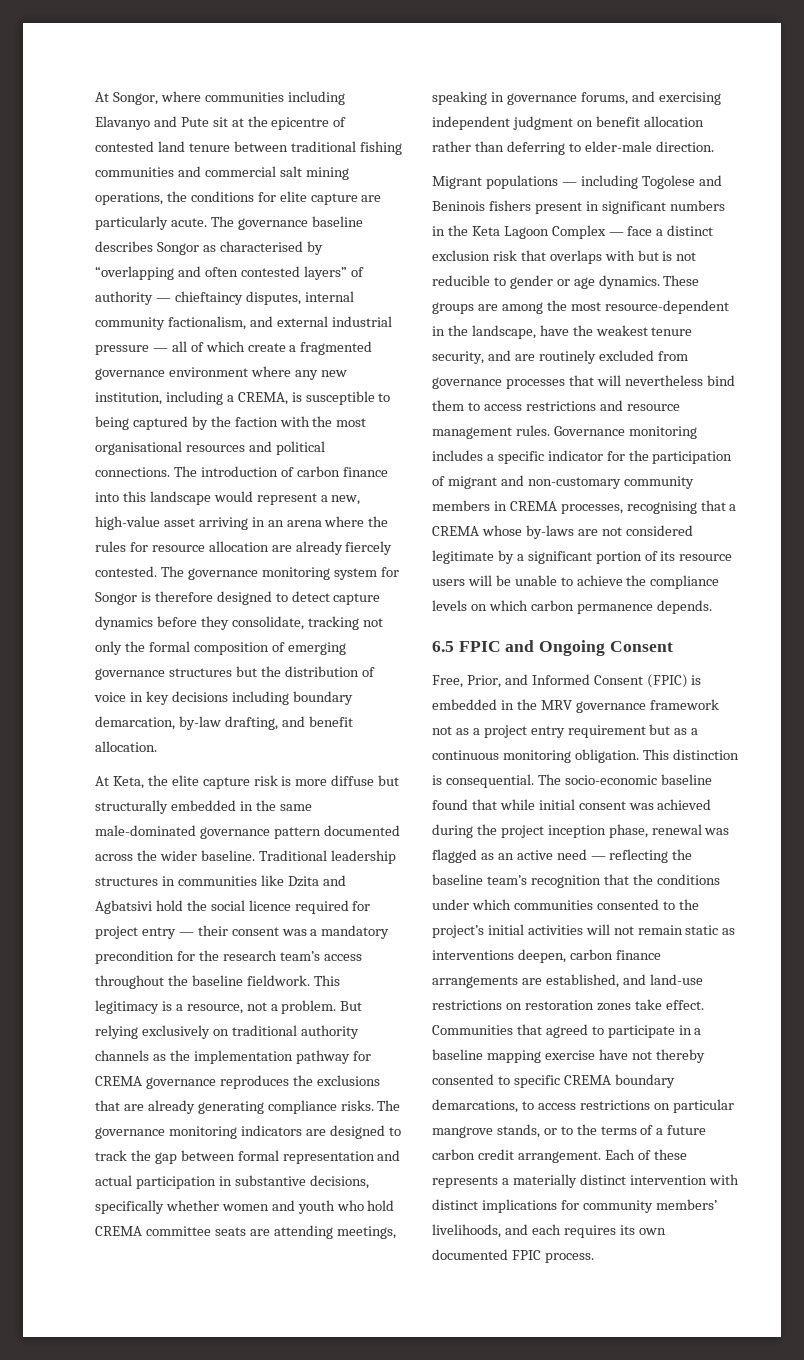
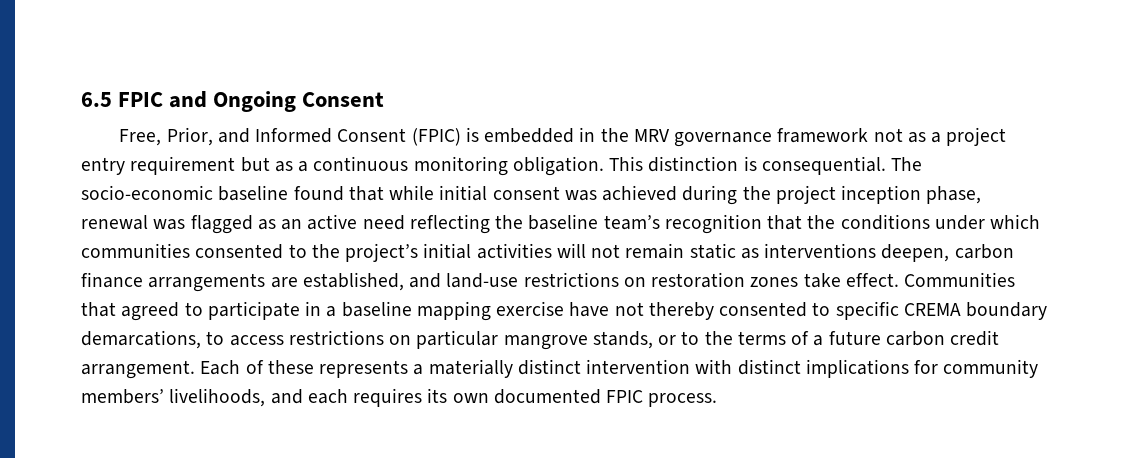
[95,91,345,105] [95,116,347,130] [95,141,402,155] [95,166,349,180] [95,191,382,205] [95,216,363,230] [95,241,323,255] [95,266,364,280] [95,291,354,305] [95,316,392,330] [95,341,373,355] [95,366,347,380] [95,391,391,405] [95,416,367,430] [95,441,325,455] [95,466,388,477] [95,491,361,505] [95,516,389,530] [95,541,393,555] [95,566,399,580] [95,591,381,605] [95,616,383,630] [95,641,346,655] [95,666,375,680] [94,691,353,705] [95,716,353,730] [95,741,157,752] [95,775,400,789] [95,800,312,814] [95,825,400,839] [95,850,396,864] [95,875,346,887] [95,900,371,914] [95,925,390,939] [95,950,362,964] [95,975,340,989] [95,1000,363,1014] [95,1025,359,1039] [95,1050,371,1064] [95,1075,380,1089] [95,1100,401,1114] [95,1125,401,1139] [95,1150,401,1164] [95,1175,369,1189] [95,1200,395,1214] [95,1225,396,1239] [432,91,721,105] [432,116,704,130] [432,141,714,155] [432,175,722,189] [432,200,725,214] [432,225,714,239] [432,250,697,264] [432,275,700,289] [432,300,729,314] [432,325,693,339] [432,350,688,364] [432,375,735,389] [432,400,680,411] [432,425,697,439] [432,450,733,464] [432,475,694,489] [432,500,737,514] [432,525,693,539] [432,550,733,564] [432,575,720,589] [432,600,712,614] At Songor, where communities including Elavanyo and Pute sit at the epicentre of contested land tenure between traditional fishing communities and commercial salt mining operations, the conditions for elite capture are particularly acute. The governance baseline describes Songor as characterised by “overlapping and often contested layers” of authority — chieftaincy disputes, internal community factionalism, and external industrial pressure — all of which create a fragmented governance environment where any new institution, including a CREMA, is susceptible to being captured by the faction with the most organisational resources and political connections. The introduction of carbon finance into this landscape would represent a new, high-value asset arriving in an arena where the rules for resource allocation are already fiercely contested. The governance monitoring system for Songor is therefore designed to detect capture dynamics before they consolidate, tracking not only the formal composition of emerging governance structures but the distribution of voice in key decisions including boundary demarcation, by-law drafting, and benefit allocation. // At Keta, the elite capture risk is more diffuse but structurally embedded in the same male-dominated governance pattern documented across the wider baseline. Traditional leadership structures in communities like Dzita and Agbatsivi hold the social licence required for project entry — their consent was a mandatory precondition for the research team’s access throughout the baseline fieldwork. This legitimacy is a resource, not a problem. But relying exclusively on traditional authority channels as the implementation pathway for CREMA governance reproduces the exclusions that are already generating compliance risks. The governance monitoring indicators are designed to track the gap between formal representation and actual participation in substantive decisions, specifically whether women and youth who hold CREMA committee seats are attending meetings, speaking in governance forums, and exercising independent judgment on benefit allocation rather than deferring to elder-male direction. // Migrant populations — including Togolese and Beninois fishers present in significant numbers in the Keta Lagoon Complex — face a distinct exclusion risk that overlaps with but is not reducible to gender or age dynamics. These groups are among the most resource-dependent in the landscape, have the weakest tenure security, and are routinely excluded from governance processes that will nevertheless bind them to access restrictions and resource management rules. Governance monitoring includes a specific indicator for the participation of migrant and non-customary community members in CREMA processes, recognising that a CREMA whose by-laws are not considered legitimate by a significant portion of its resource users will be unable to achieve the compliance levels on which carbon permanence depends. // -> (81, 99) none
[590,856,606,860] — -> (405, 222) none

